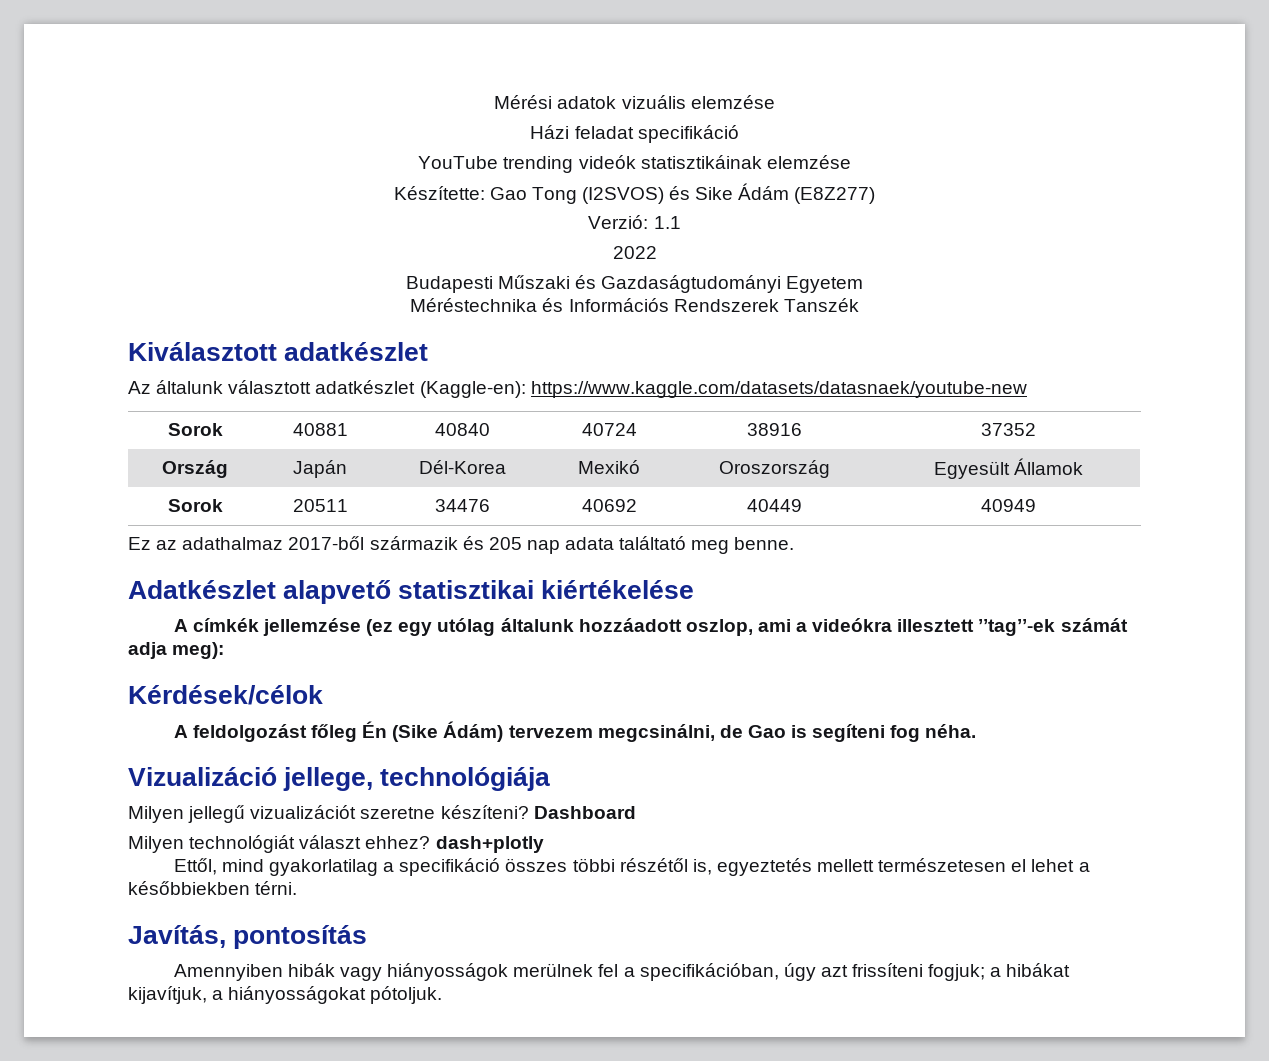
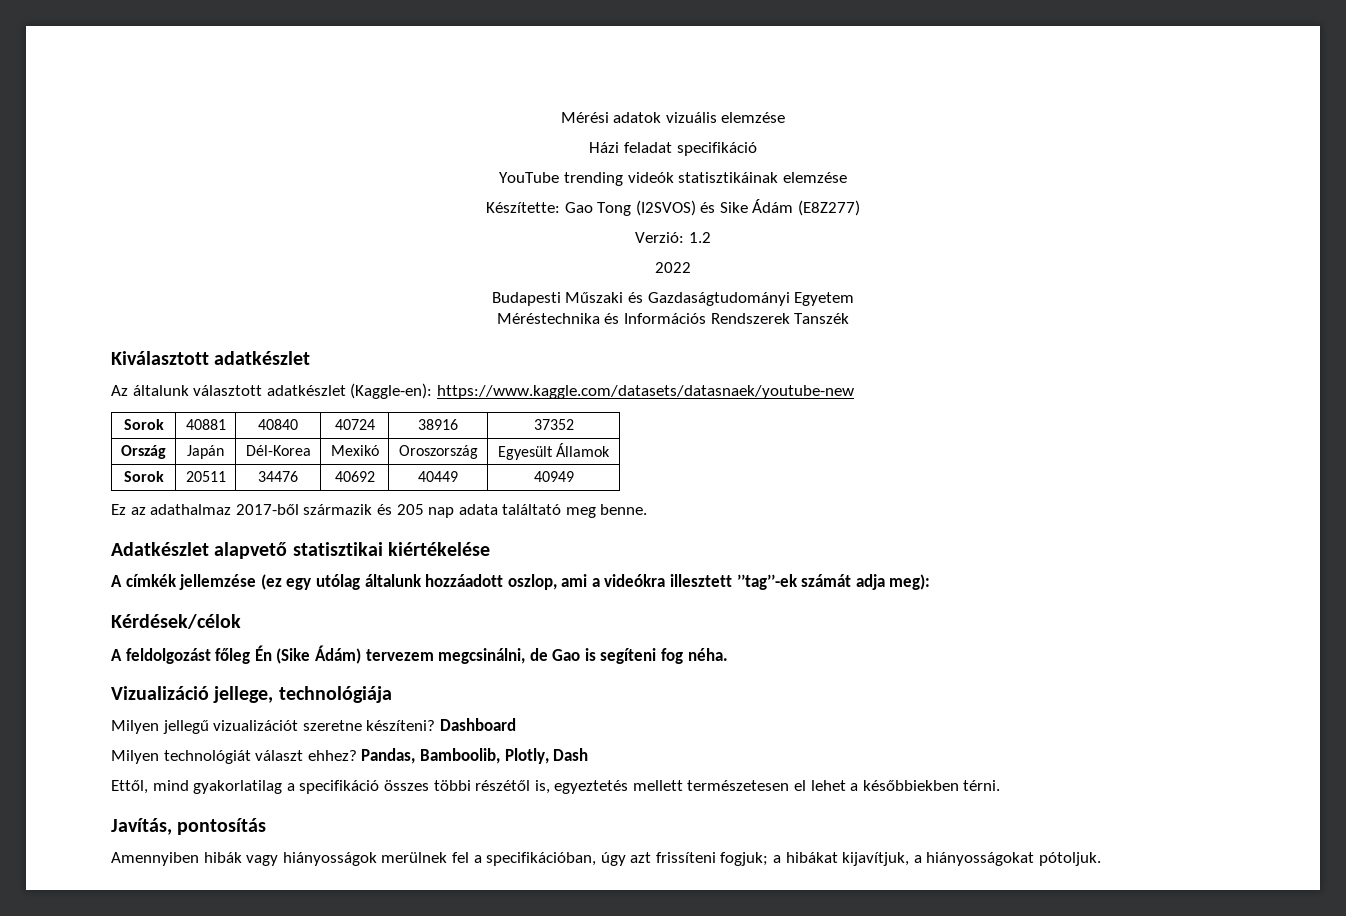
[653,216,681,229] 1.1 -> [688,232,711,243] 1.2
[435,836,544,853] dash+plotly -> [361,748,589,764] Pandas, Bamboolib, Plotly, Dash

